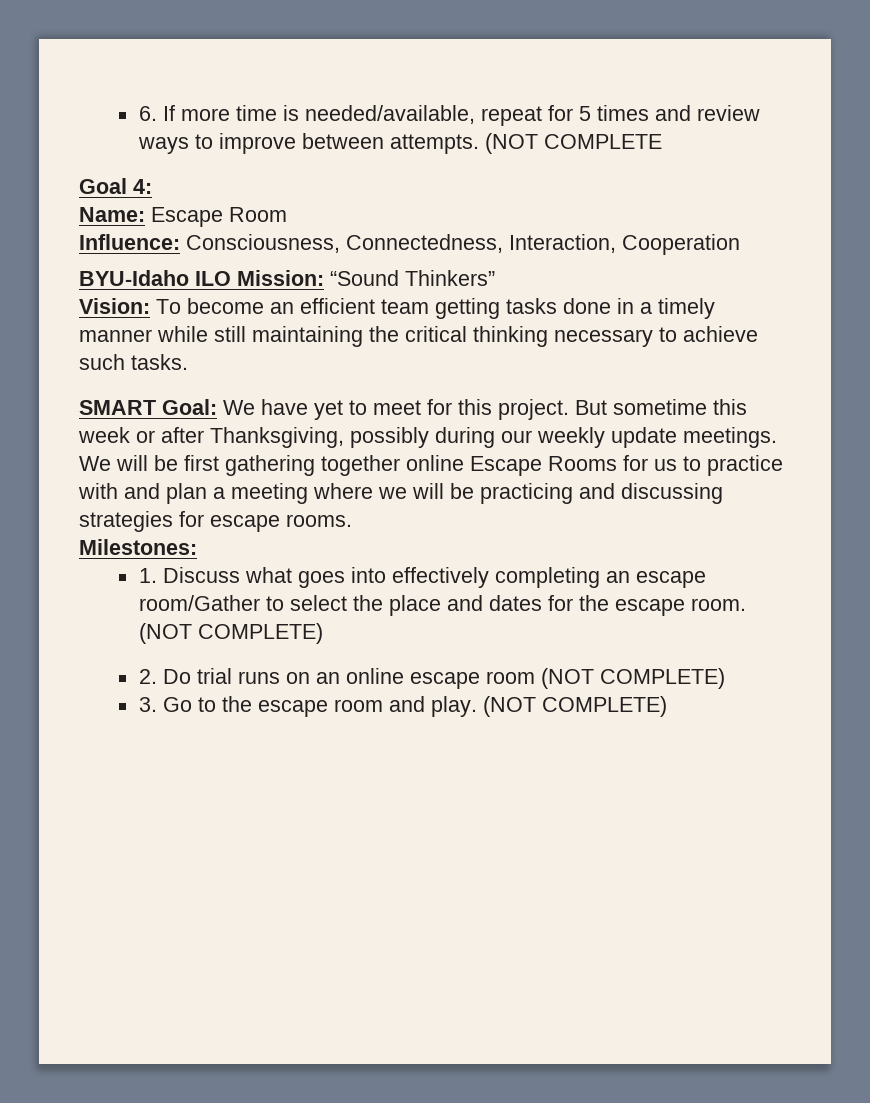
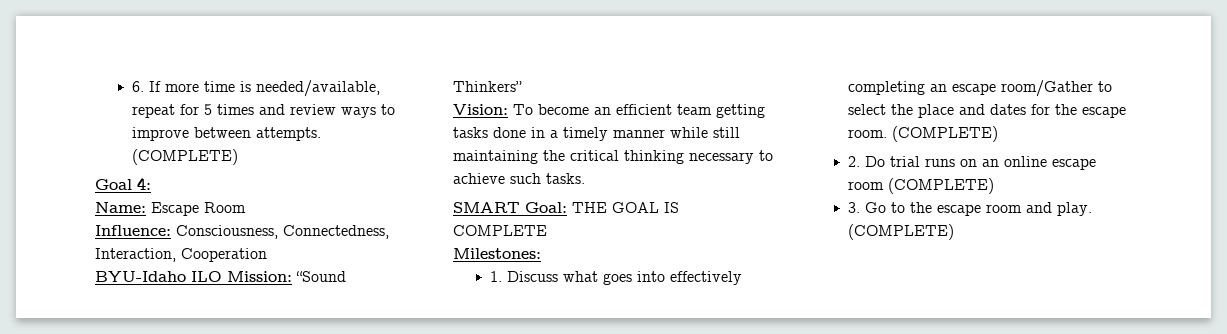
[484,133,662,154] (NOT COMPLETE -> [132,149,239,165] (COMPLETE)
[223,399,747,420] [78,427,777,448] [79,455,783,476] [78,483,723,504] [79,511,352,532] We have yet to meet for this project. But sometime this week or after Thanksgiving, possibly during our weekly update meetings. We will be first gathering together online Escape Rooms for us to practice with and plan a meeting where we will be practicing and discussing strategies for escape rooms. -> [572,202,679,213] [453,225,547,236] THE GOAL IS COMPLETE
[138,623,323,644] (NOT COMPLETE) -> [892,126,999,142] (COMPLETE)
[540,668,725,689] (NOT COMPLETE) -> [888,178,995,194] (COMPLETE)
[482,696,667,717] (NOT COMPLETE) -> [848,224,955,240] (COMPLETE)

